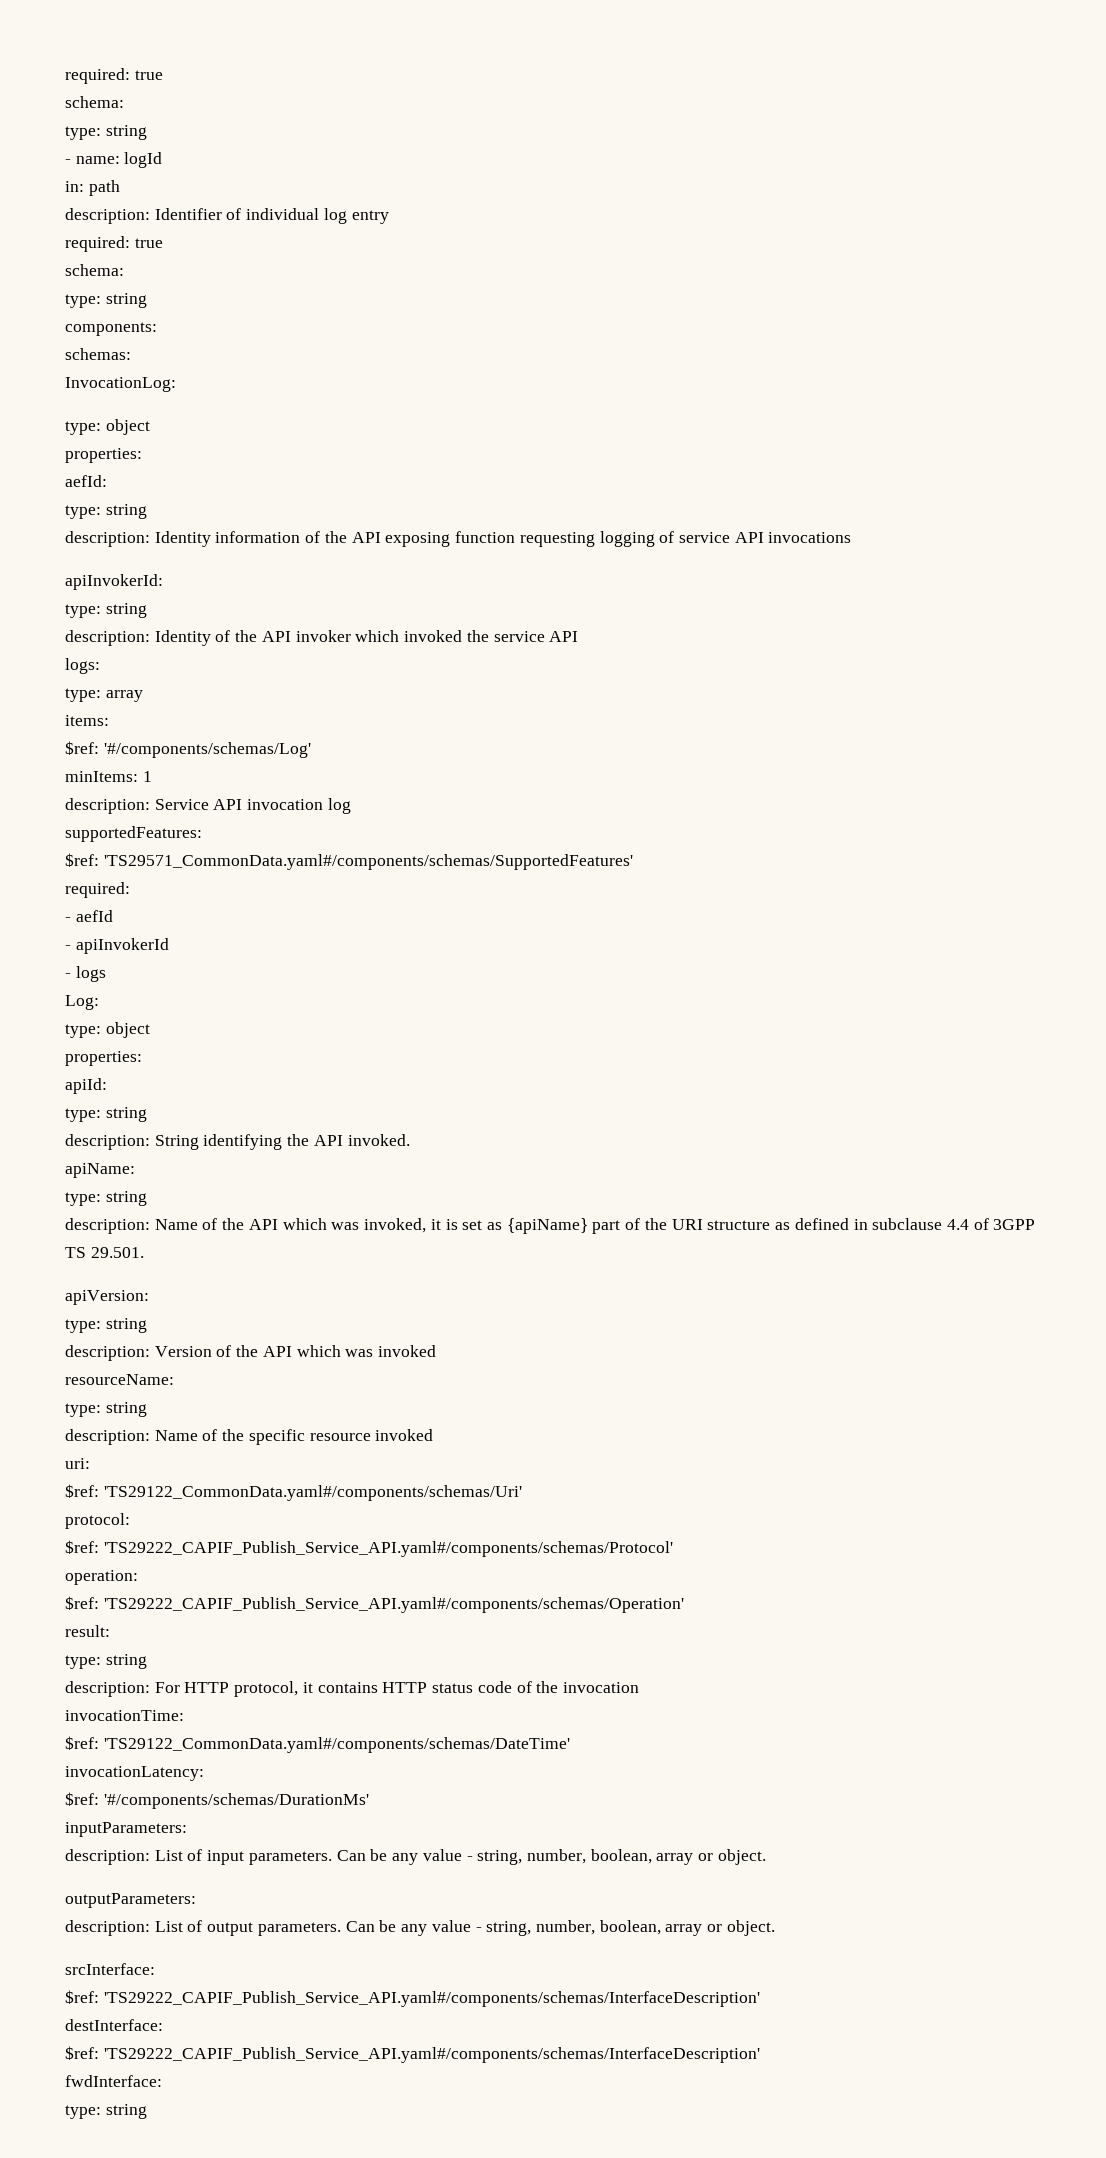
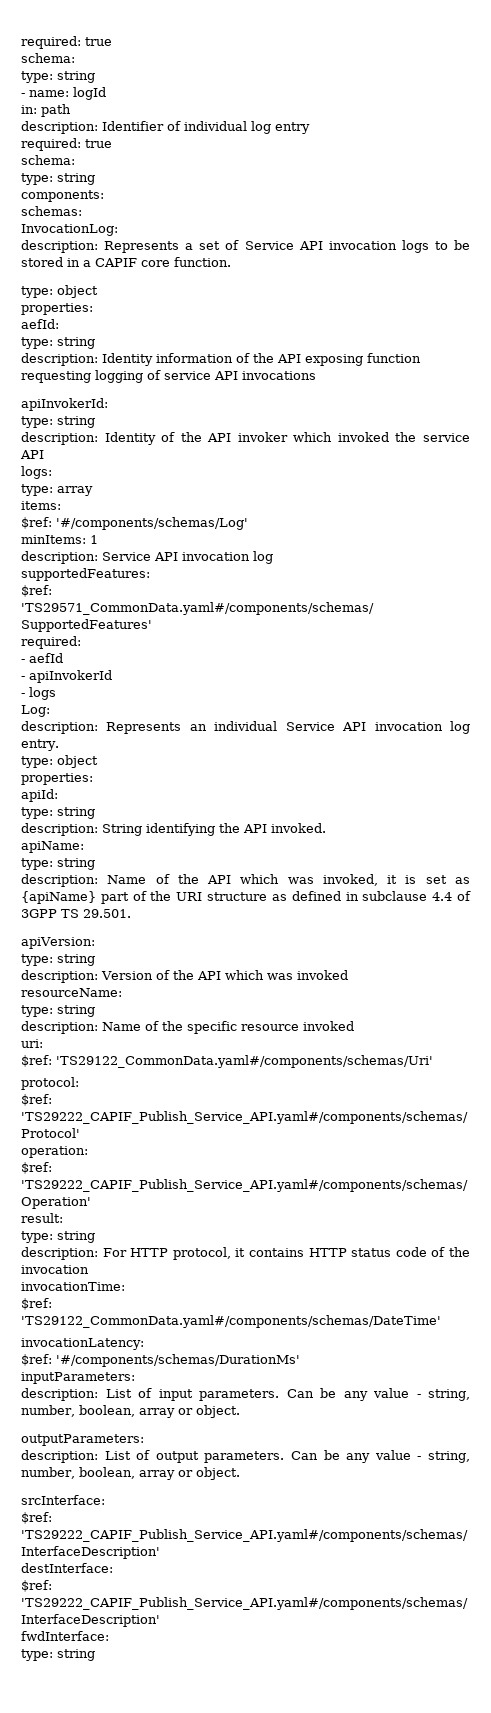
(176, 384) none -> [21,240,471,253] [21,257,231,267] // description: Represents a set of Service API invocation logs to be stored in a CAPIF core function.
(99, 1002) none -> [21,721,471,734] [21,739,59,751] // description: Represents an individual Service API invocation log entry.

